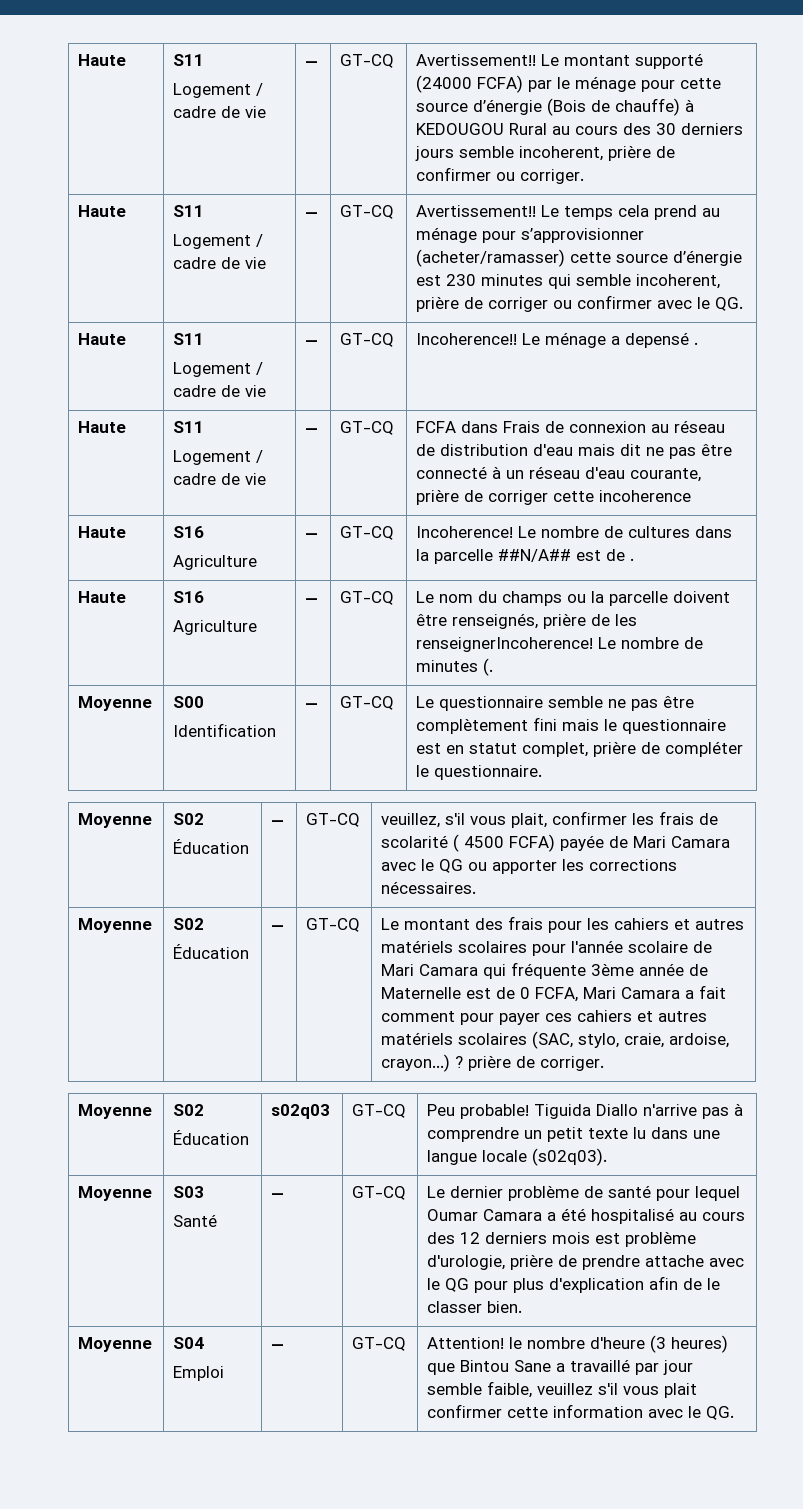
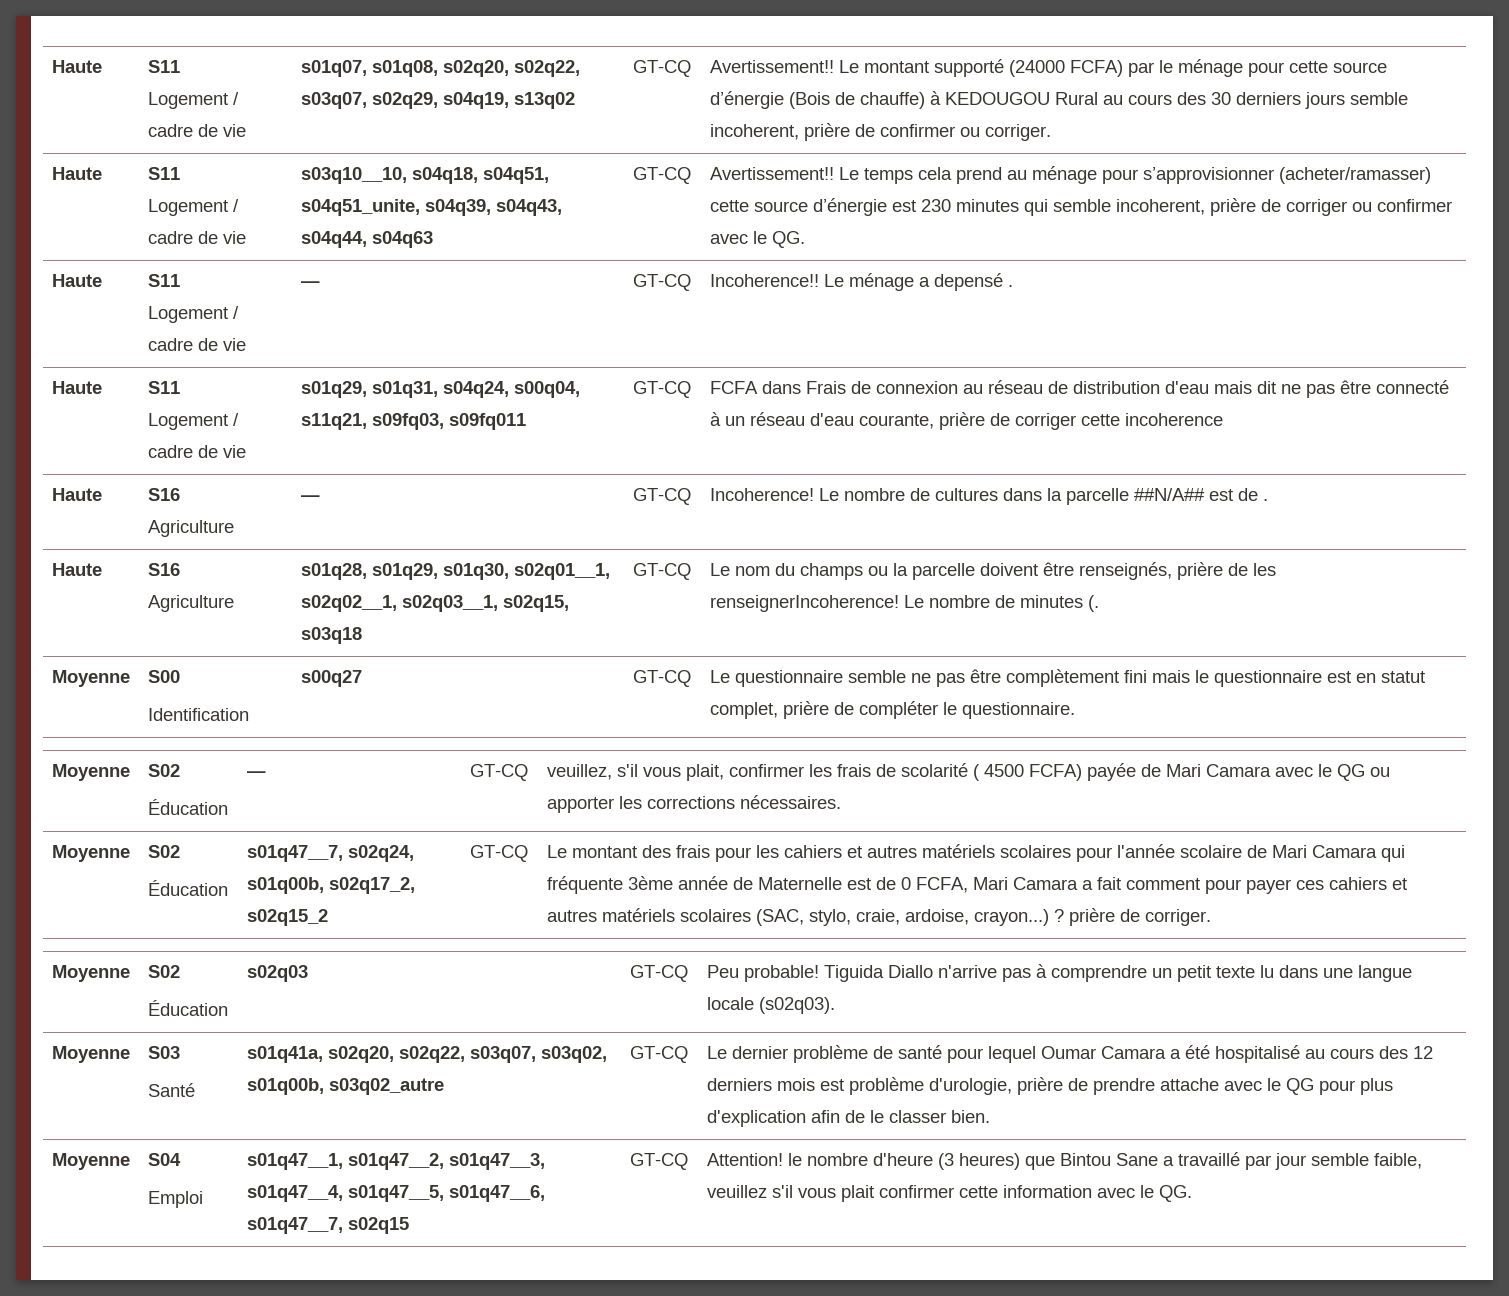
[78,54,127,66] [173,54,205,66] [173,83,264,98] [173,106,267,118] [305,61,319,66] Haute | S11 // Logement / cadre de vie | — -> [51,60,102,73] [147,60,180,73] [147,92,239,109] [147,124,246,137] [300,60,580,77] [300,92,575,109] Haute | S11 // Logement / cadre de vie | s01q07, s01q08, s02q20, s02q22, s03q07, s02q29, s04q19, s13q02
[305,212,319,217] — -> [300,167,549,184] [300,199,562,216] [300,231,433,248] s03q10__10, s04q18, s04q51, s04q51_unite, s04q39, s04q43, s04q44, s04q63
[305,428,319,433] — -> [300,381,580,398] [300,413,526,430] s01q29, s01q31, s04q24, s00q04, s11q21, s09fq03, s09fq011
[305,598,319,603] — -> [300,563,610,580] [300,595,569,612] [300,627,362,644] s01q28, s01q29, s01q30, s02q01__1, s02q02__1, s02q03__1, s02q15, s03q18
[305,703,319,708] — -> [300,670,362,687] s00q27
[271,925,285,930] — -> [246,845,414,862] [246,877,415,894] [246,909,328,926] s01q47__7, s02q24, s01q00b, s02q17_2, s02q15_2
[271,1193,285,1198] — -> [246,1046,607,1063] [246,1078,444,1095] s01q41a, s02q20, s02q22, s03q07, s03q02, s01q00b, s03q02_autre
[271,1344,285,1349] — -> [246,1153,545,1170] [246,1185,545,1202] [246,1217,409,1234] s01q47__1, s01q47__2, s01q47__3, s01q47__4, s01q47__5, s01q47__6, s01q47__7, s02q15

